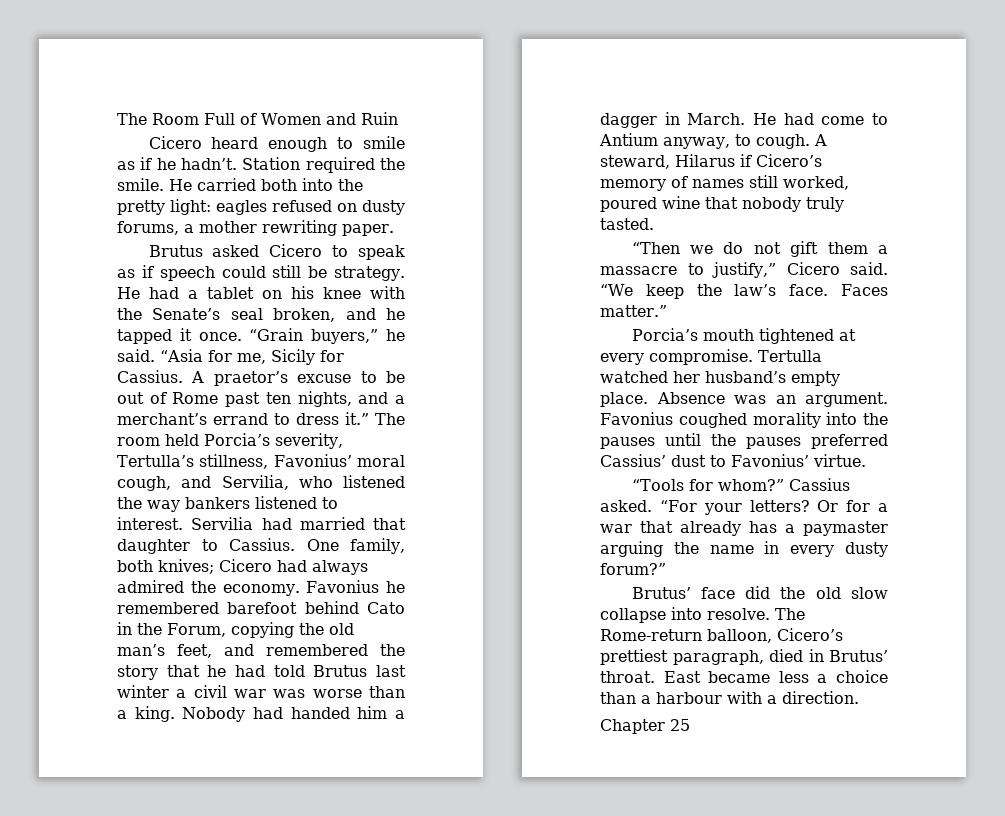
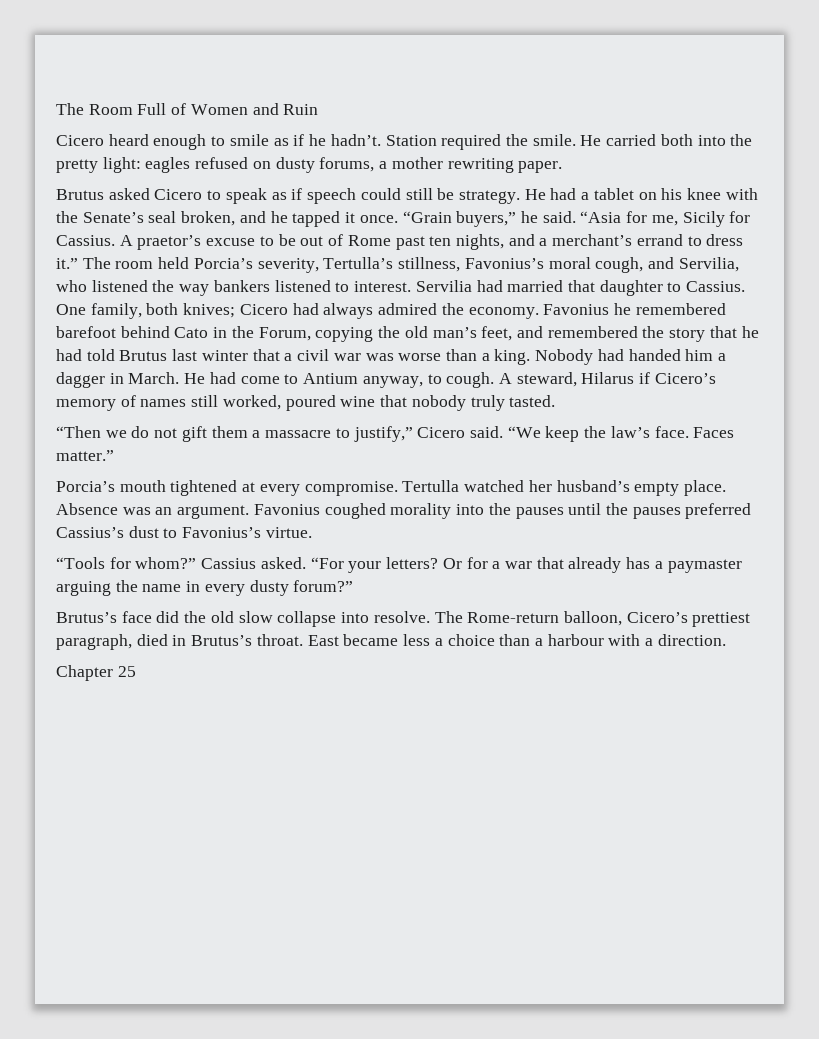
[273,454,352,467] Favonius’ -> [464,258,544,269] Favonius’s
(169, 691) none -> [252,349,280,361] that
[600,454,666,467] Cassius’ -> [56,527,124,538] Cassius’s
[731,454,809,467] Favonius’ -> [182,527,262,538] Favonius’s
[631,587,691,599] Brutus’ -> [56,612,117,623] Brutus’s
[829,650,888,662] Brutus’ -> [191,635,253,646] Brutus’s

